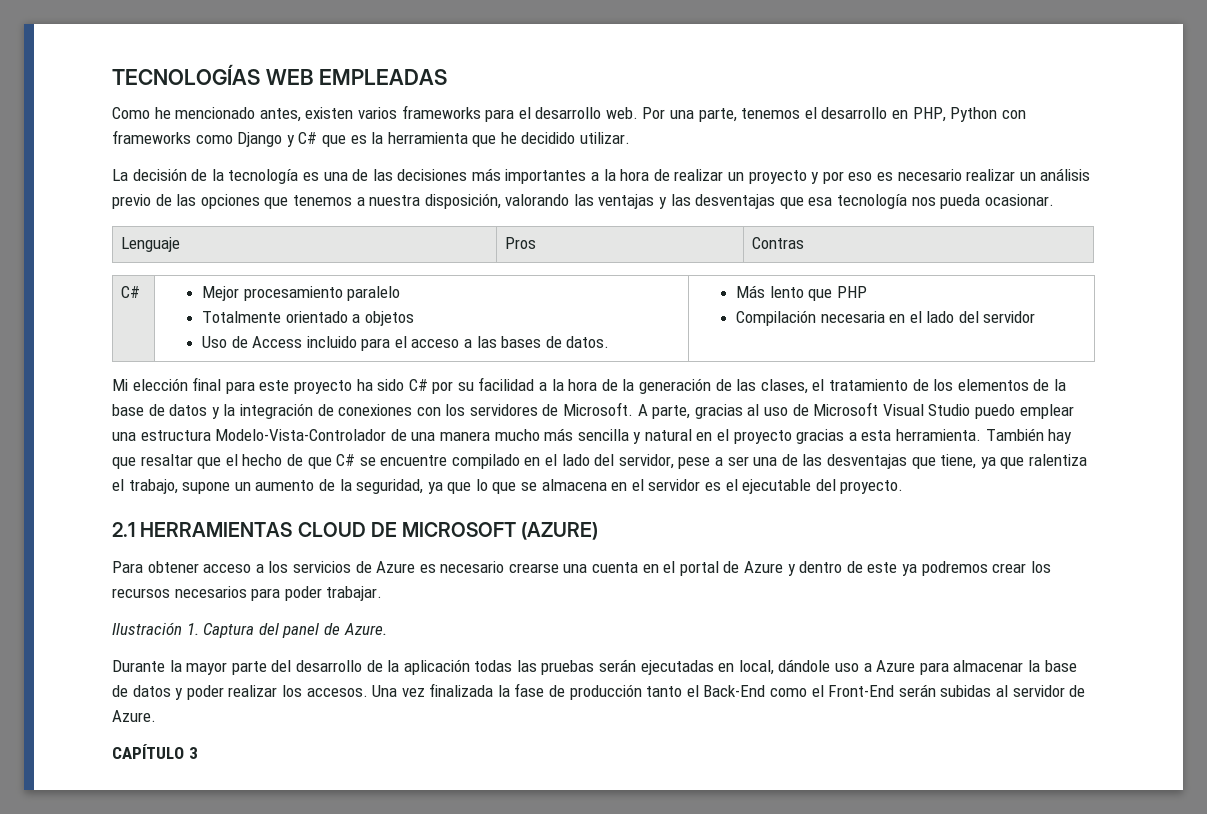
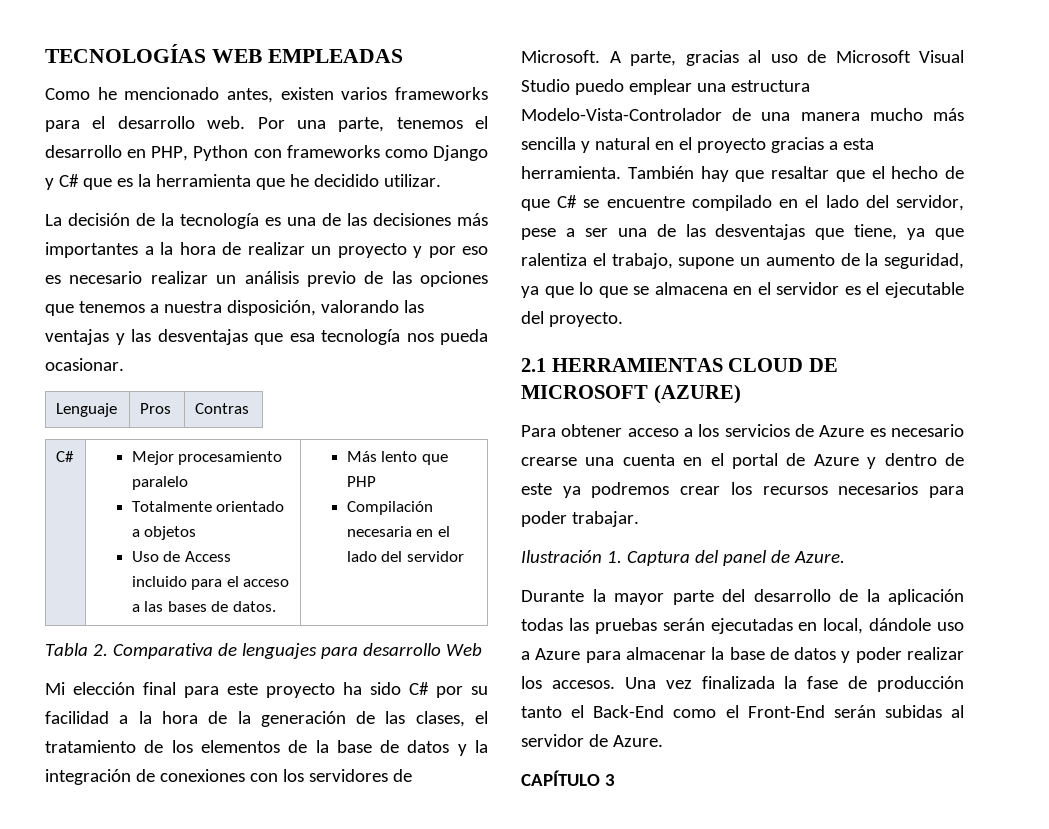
(1036, 317) none -> [45,643,482,659] // Tabla 2. Comparativa de lenguajes para desarrollo Web

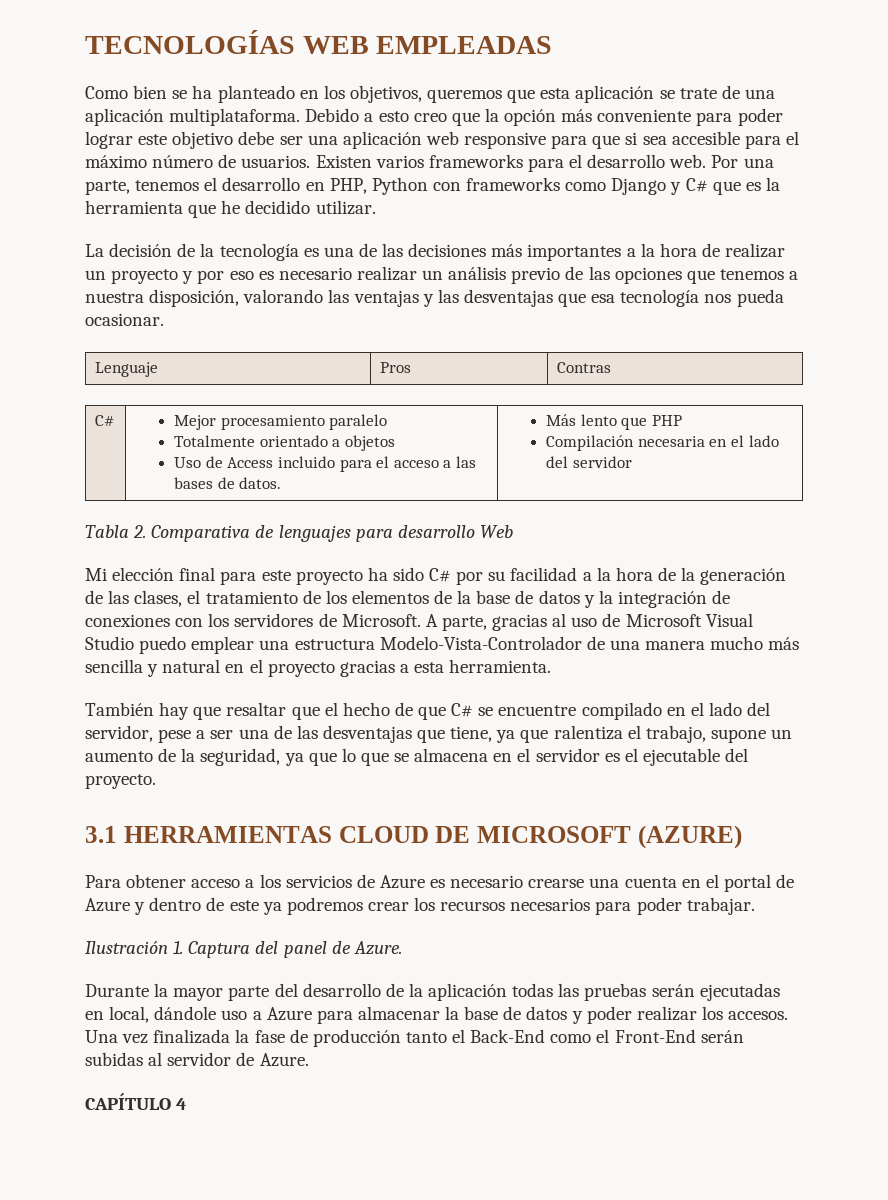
[97,87,334,103] he mencionado antes, existen -> [133,85,775,103] [85,108,783,126] [85,131,799,149] [85,154,372,168] bien se ha planteado en los objetivos, queremos que esta aplicación se trate de una aplicación multiplataforma. Debido a esto creo que la opción más conveniente para poder lograr este objetivo debe ser una aplicación web responsive para que si sea accesible para el máximo número de usuarios. Existen
(621, 172) none -> (552, 666) //
[521,358,546,372] 2.1 -> [85,826,117,843] 3.1
[604,774,615,786] 3 -> [176,1098,188,1110] 4

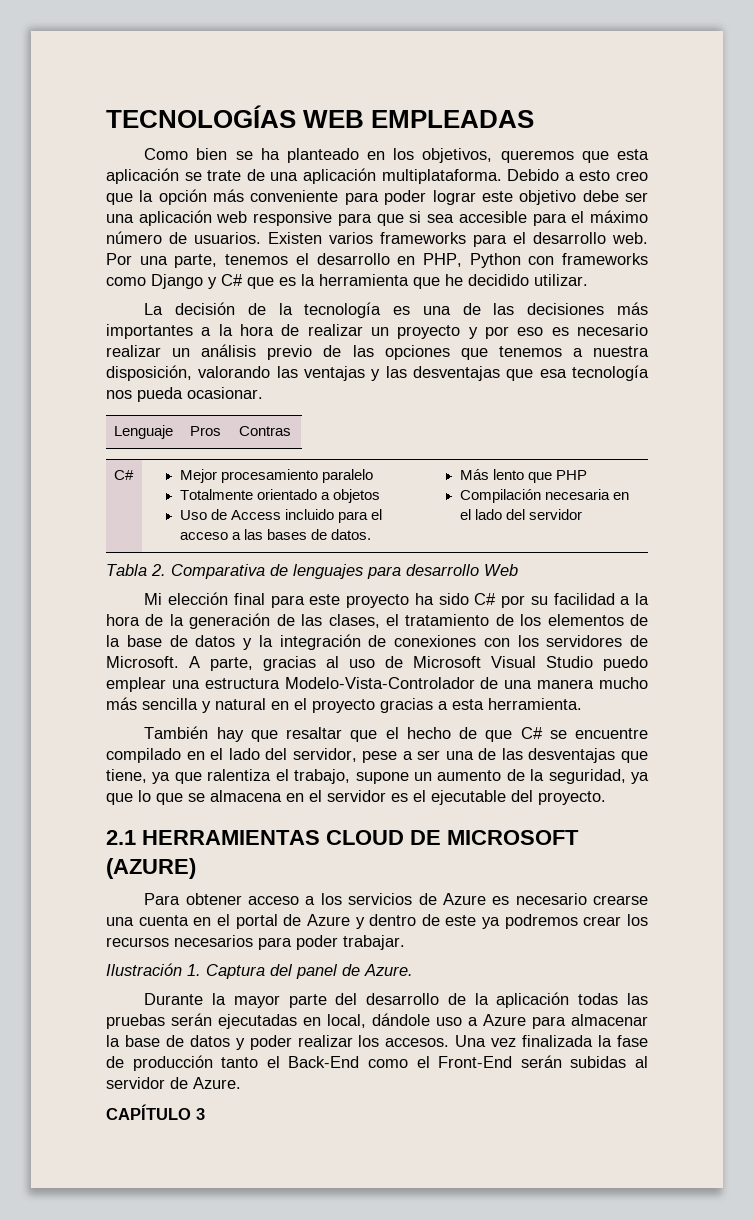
[85,826,117,843] 3.1 -> [106,830,136,845] 2.1
[176,1098,188,1110] 4 -> [196,1108,205,1120] 3

